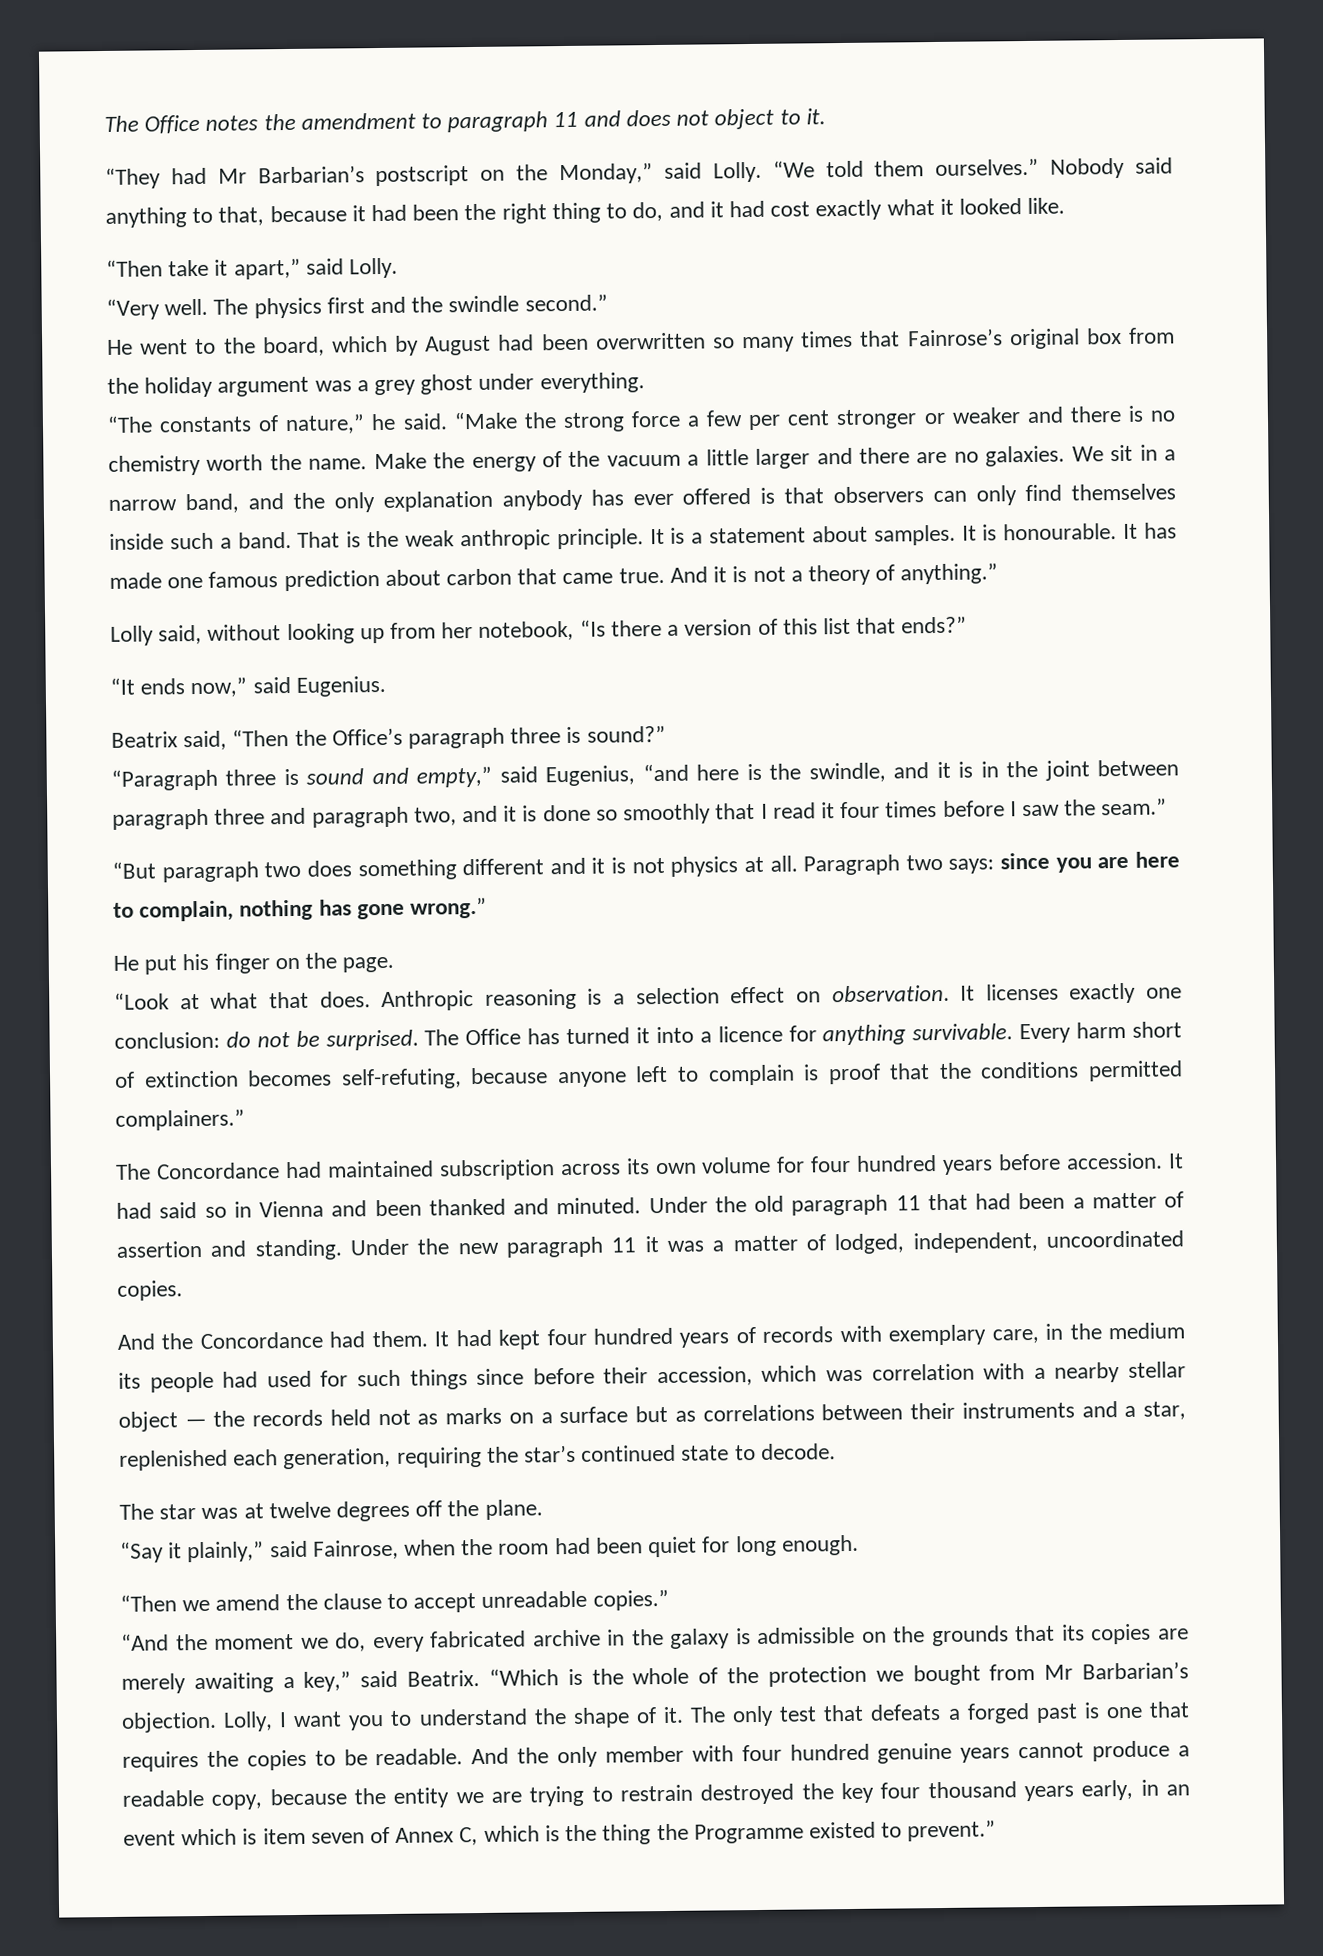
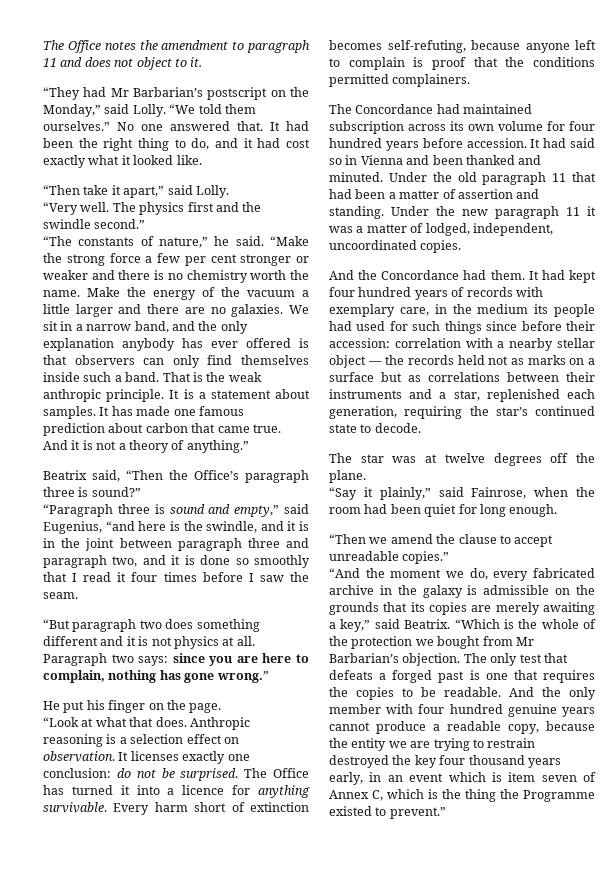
[1050,157,1173,179] [105,205,366,228] Nobody said anything to that, because it -> [117,121,280,131] No one answered that. It
[107,327,1175,357] [107,372,645,398] // He went to the board, which by August had been overwritten so many times that Fainrose’s original box from the holiday argument was a grey ghost under everything. -> (146, 224) none
[982,523,1139,541] is honourable. It -> (110, 411) none
[110,616,968,646] [110,675,386,698] // Lolly said, without looking up from her notebook, “Is there a version of this list that ends?” // “It ends now,” said Eugenius. -> (249, 446) none
[1101,798,1168,816] seam.” -> [43,592,78,599] seam.
[115,1109,245,1131] complainers.” -> [392,74,471,87] complainers.
[656,1365,864,1387] accession, which was -> [329,338,390,348] accession:
[223,1706,684,1732] Lolly, I want you to understand the shape of it. -> (461, 659) none

